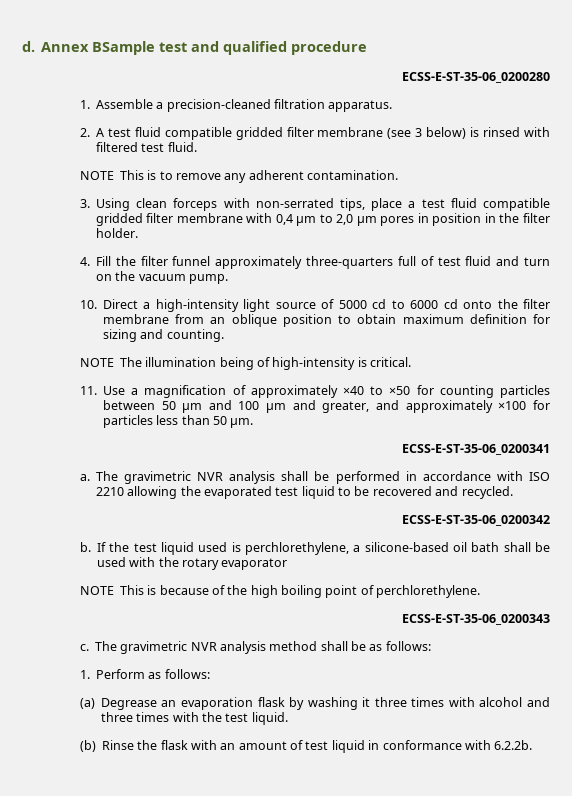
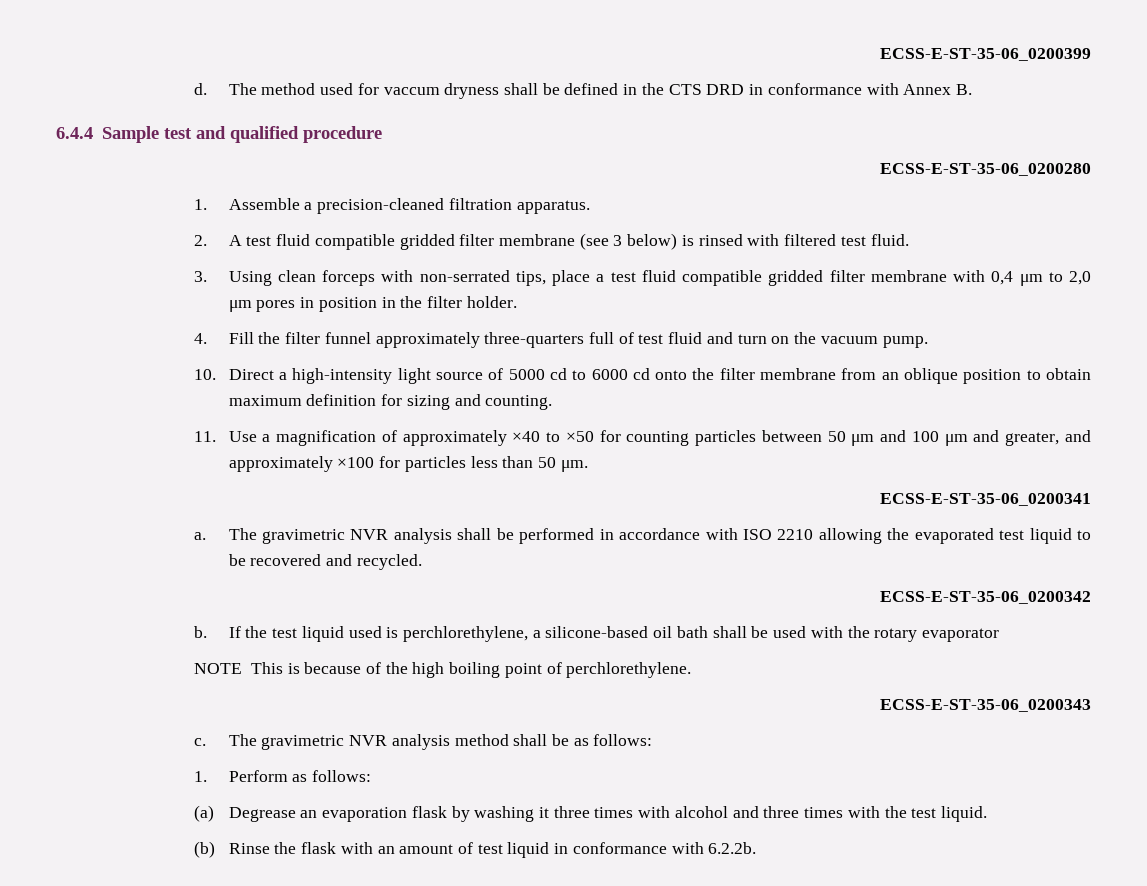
[22,41,156,55] d. Annex BSample -> [880,48,1091,61] [194,83,972,99] [56,126,159,143] ECSS-E-ST-35-06_0200399 // d. The method used for vaccum dryness shall be defined in the CTS DRD in conformance with Annex B. // 6.4.4 Sample
[79,170,399,183] // NOTE This is to remove any adherent contamination. -> (909, 240) none
[79,357,412,370] // NOTE The illumination being of high-intensity is critical. -> (553, 402) none

